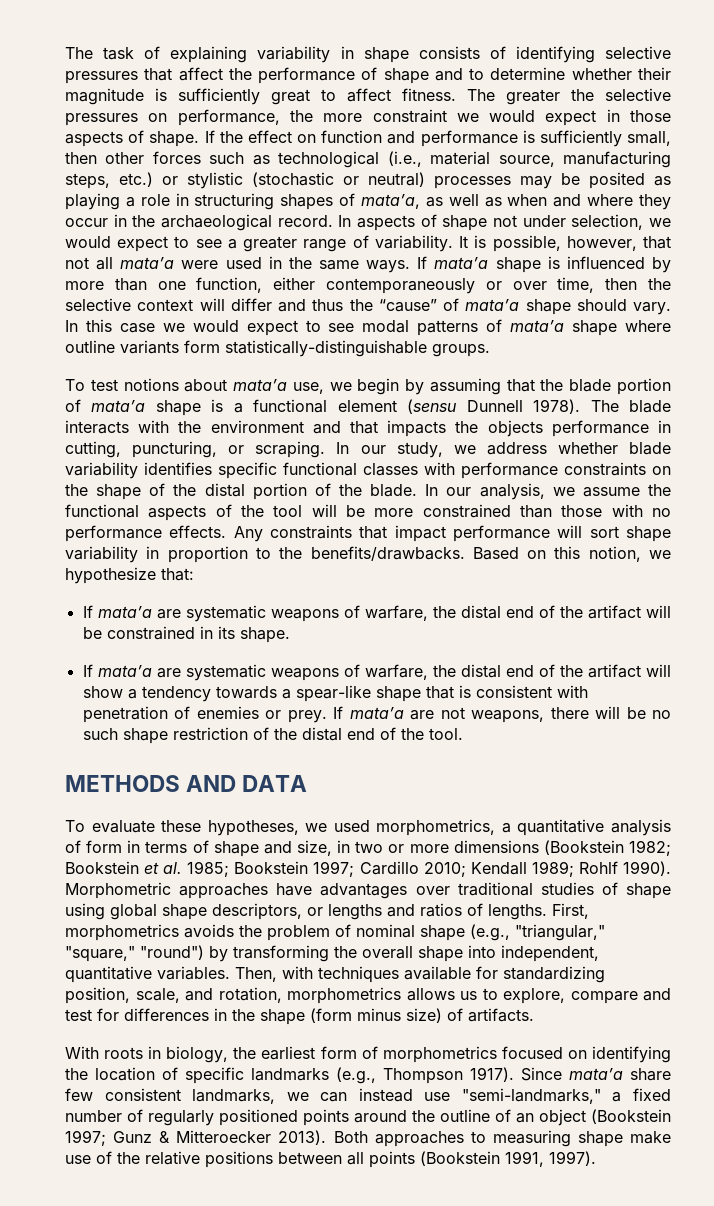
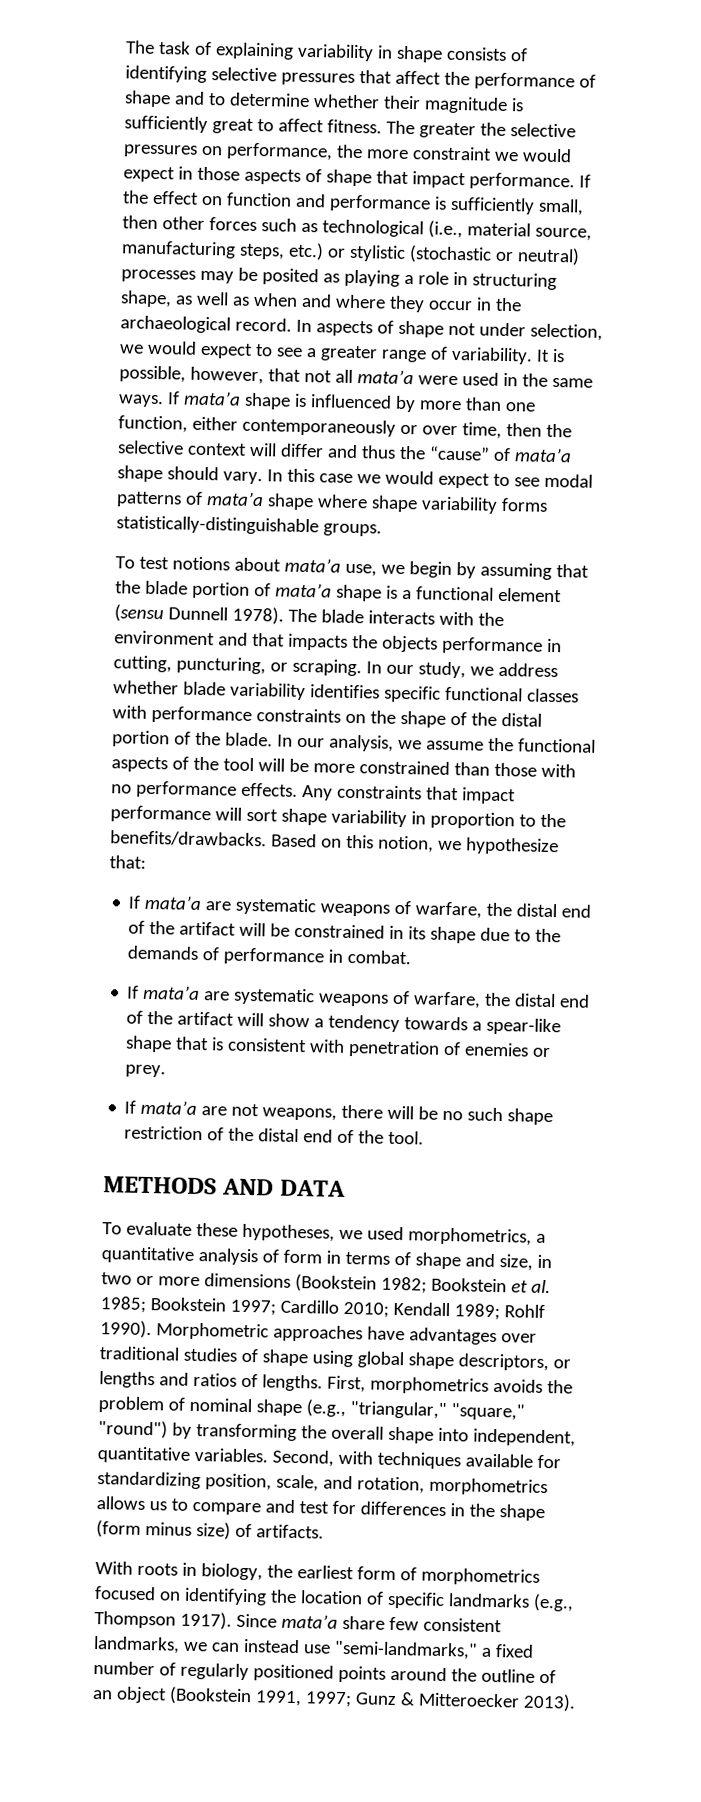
[149,131,200,147] shape. -> [325,169,575,191] shape that impact performance.
[280,193,420,210] shapes of mata’a, -> [120,290,172,308] shape,
[65,340,220,354] outline variants form -> [370,495,548,514] shape variability forms
[239,627,290,643] shape. -> [430,926,562,944] [127,945,413,966] shape due to the demands of performance in combat.
(327, 716) none -> (167, 1071) //
[235,967,277,982] Then, -> [271,1449,334,1467] Second,
[503,988,565,1004] explore, -> (188, 1504) none
(671, 1116) none -> [254,1690,302,1707] 1991,
[333,1130,672,1147] [65,1151,596,1168] Both approaches to measuring shape make use of the relative positions between all points (Bookstein 1991, 1997). -> (576, 1702) none

